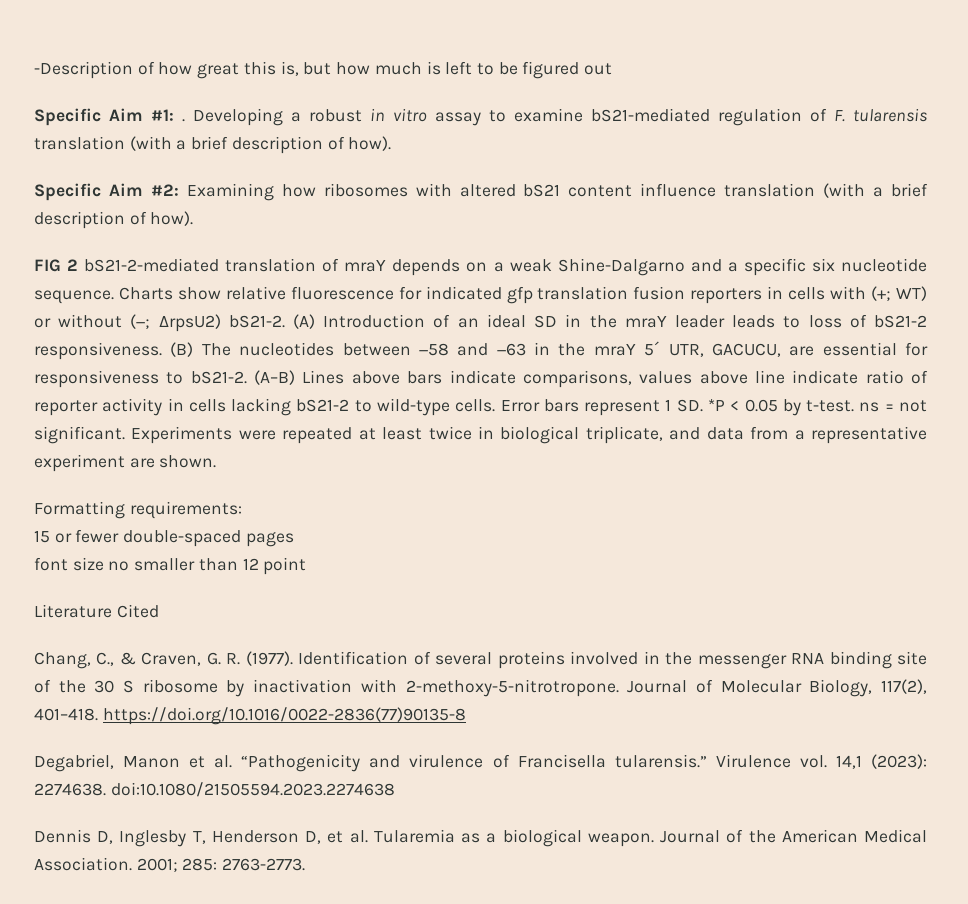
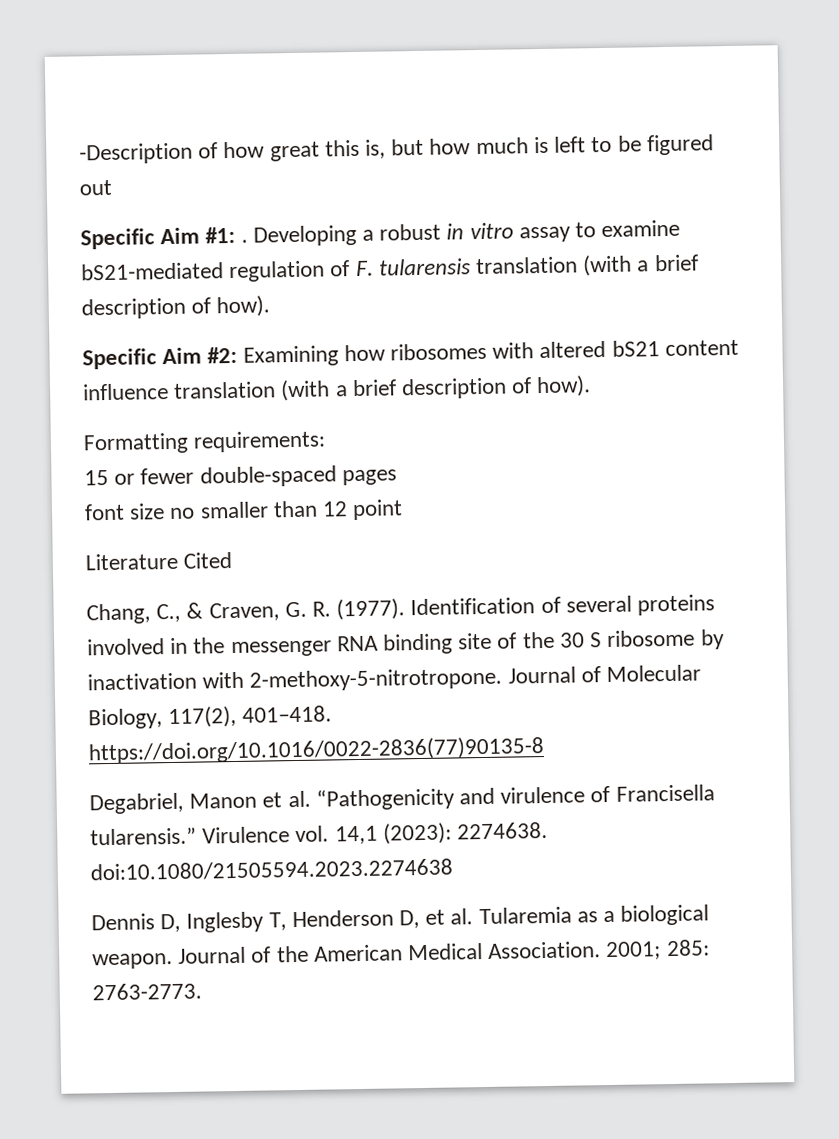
[34,258,928,276] [34,286,927,304] [34,314,928,332] [34,341,928,360] [34,370,928,388] [34,398,928,416] [34,426,928,444] [34,454,217,472] // FIG 2 bS21-2-mediated translation of mraY depends on a weak Shine-Dalgarno and a specific six nucleotide sequence. Charts show relative fluorescence for indicated gfp translation fusion reporters in cells with (+; WT) or without (−; ΔrpsU2) bS21-2. (A) Introduction of an ideal SD in the mraY leader leads to loss of bS21-2 responsiveness. (B) The nucleotides between −58 and −63 in the mraY 5´ UTR, GACUCU, are essential for responsiveness to bS21-2. (A–B) Lines above bars indicate comparisons, values above line indicate ratio of reporter activity in cells lacking bS21-2 to wild-type cells. Error bars represent 1 SD. *P < 0.05 by t-test. ns = not significant. Experiments were repeated at least twice in biological triplicate, and data from a representative experiment are shown. -> (592, 386) none

